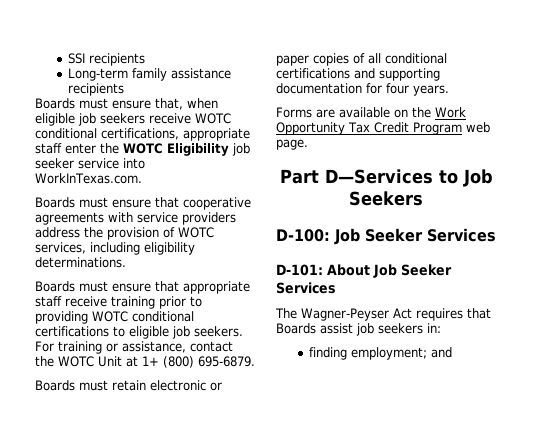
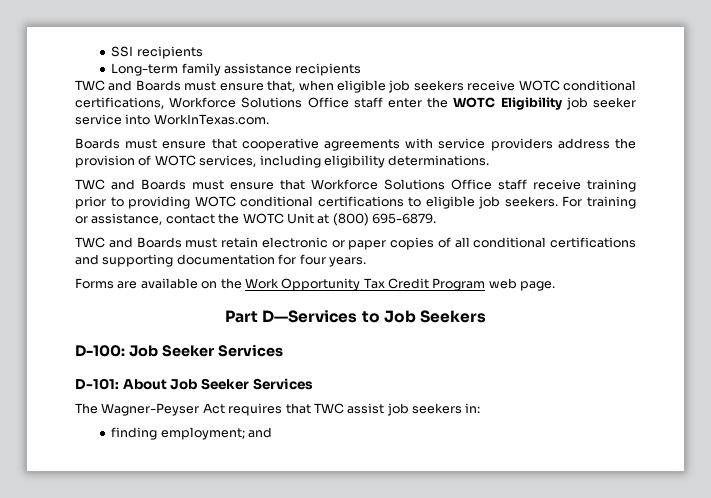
(125, 89) none -> [75,80,133,91] TWC and
[183,128,250,141] appropriate -> [169,97,349,108] Workforce Solutions Office
[35,281,250,294] Boards must ensure that appropriate -> [75,179,492,190] TWC and Boards must ensure that Workforce Solutions Office
[142,356,159,366] 1+ -> (330, 219) none
(255, 361) none -> [75,237,133,248] TWC and
[276,323,316,334] Boards -> [313,403,344,414] TWC

